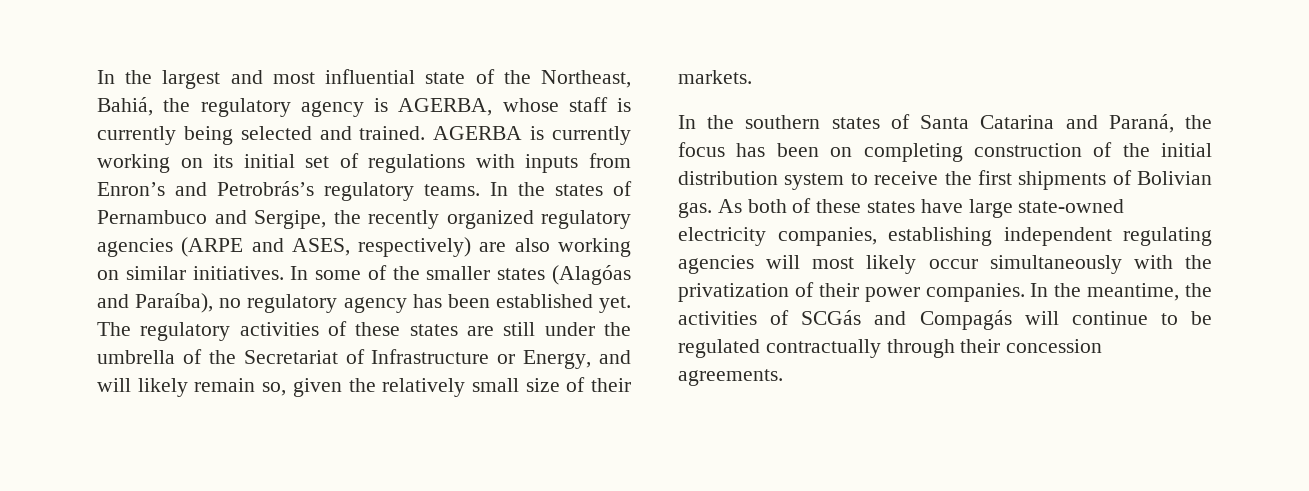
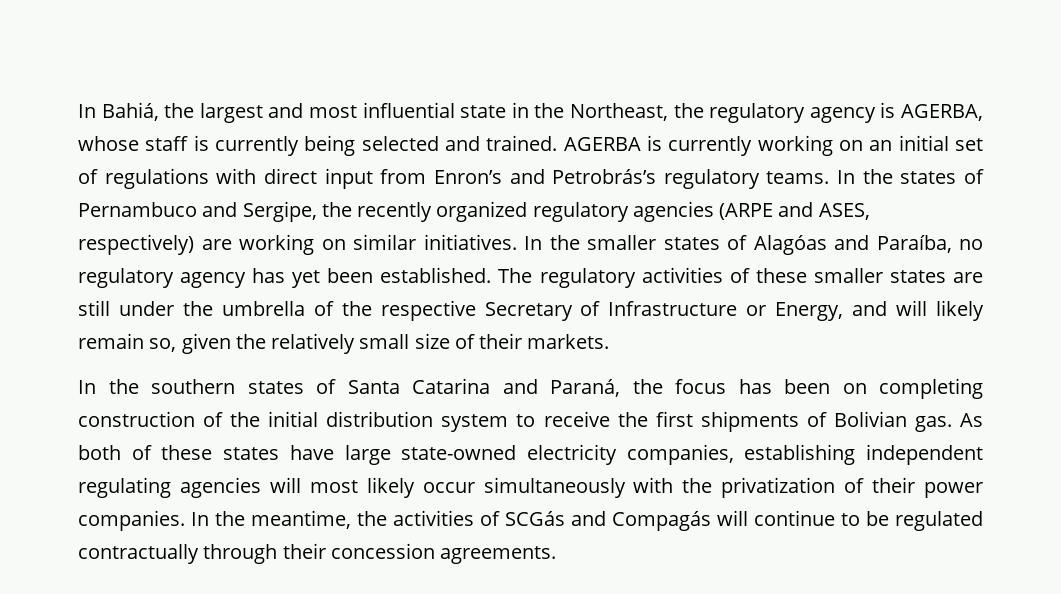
[97,70,115,84] In -> [78,102,159,121] In Bahiá,
[475,69,495,84] of -> [511,102,529,118] in
[97,97,153,116] Bahiá, -> (669, 112) none
[213,154,234,168] its -> [869,140,893,151] an
[525,154,579,173] inputs -> [263,168,373,189] direct input
[514,238,550,252] also -> (232, 244) none
[315,265,387,280] some of -> (542, 243) none
[552,265,631,285] [97,293,214,313] (Alagóas and Paraíba), -> [727,235,952,255] of Alagóas and Paraíba,
[447,294,631,313] been established yet. -> [292,267,492,288] yet been established.
(401, 329) none -> [813,268,883,283] smaller
[243,350,338,364] Secretariat -> [380,300,573,321] respective Secretary

